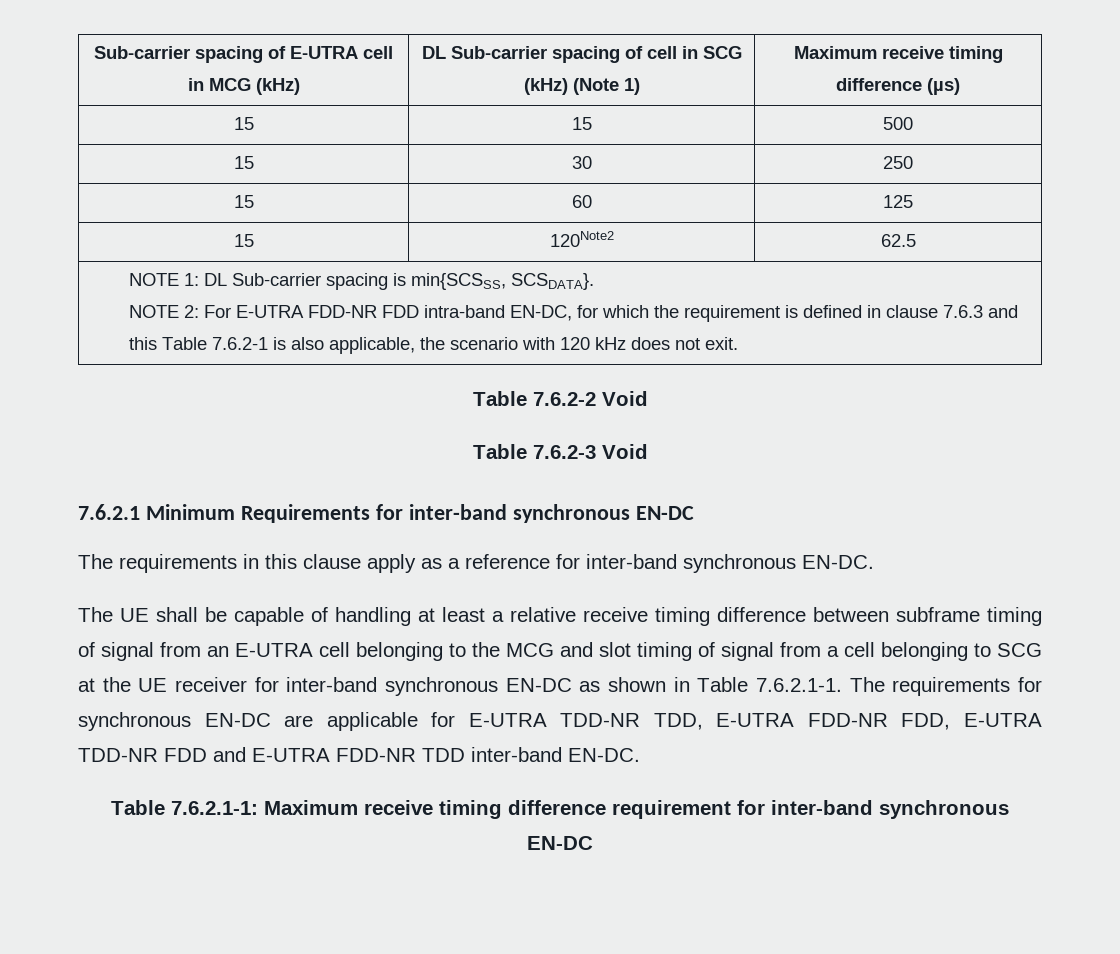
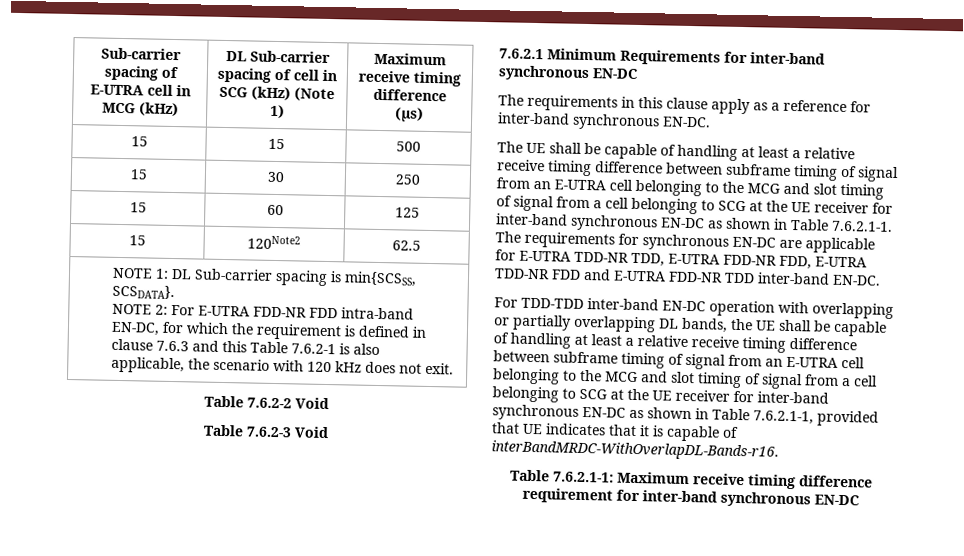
(640, 755) none -> [494,297,894,319] [494,314,887,337] [493,332,857,353] [493,350,865,370] [492,368,878,390] [492,386,829,404] [492,404,879,427] [491,422,739,442] [491,440,779,461] // For TDD-TDD inter-band EN-DC operation with overlapping or partially overlapping DL bands, the UE shall be capable of handling at least a relative receive timing difference between subframe timing of signal from an E-UTRA cell belonging to the MCG and slot timing of signal from a cell belonging to SCG at the UE receiver for inter-band synchronous EN-DC as shown in Table 7.6.2.1-1, provided that UE indicates that it is capable of interBandMRDC-WithOverlapDL-Bands-r16.

